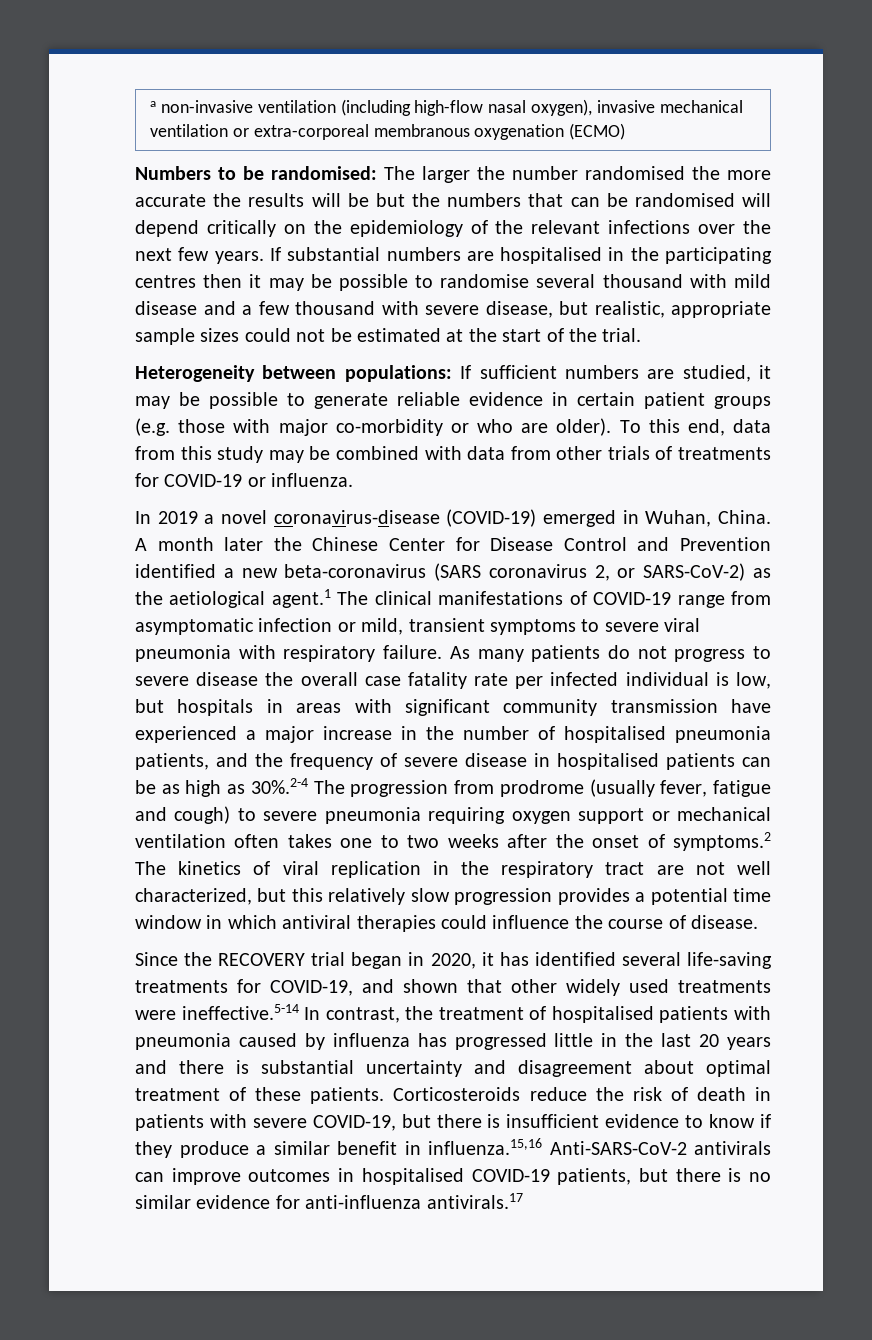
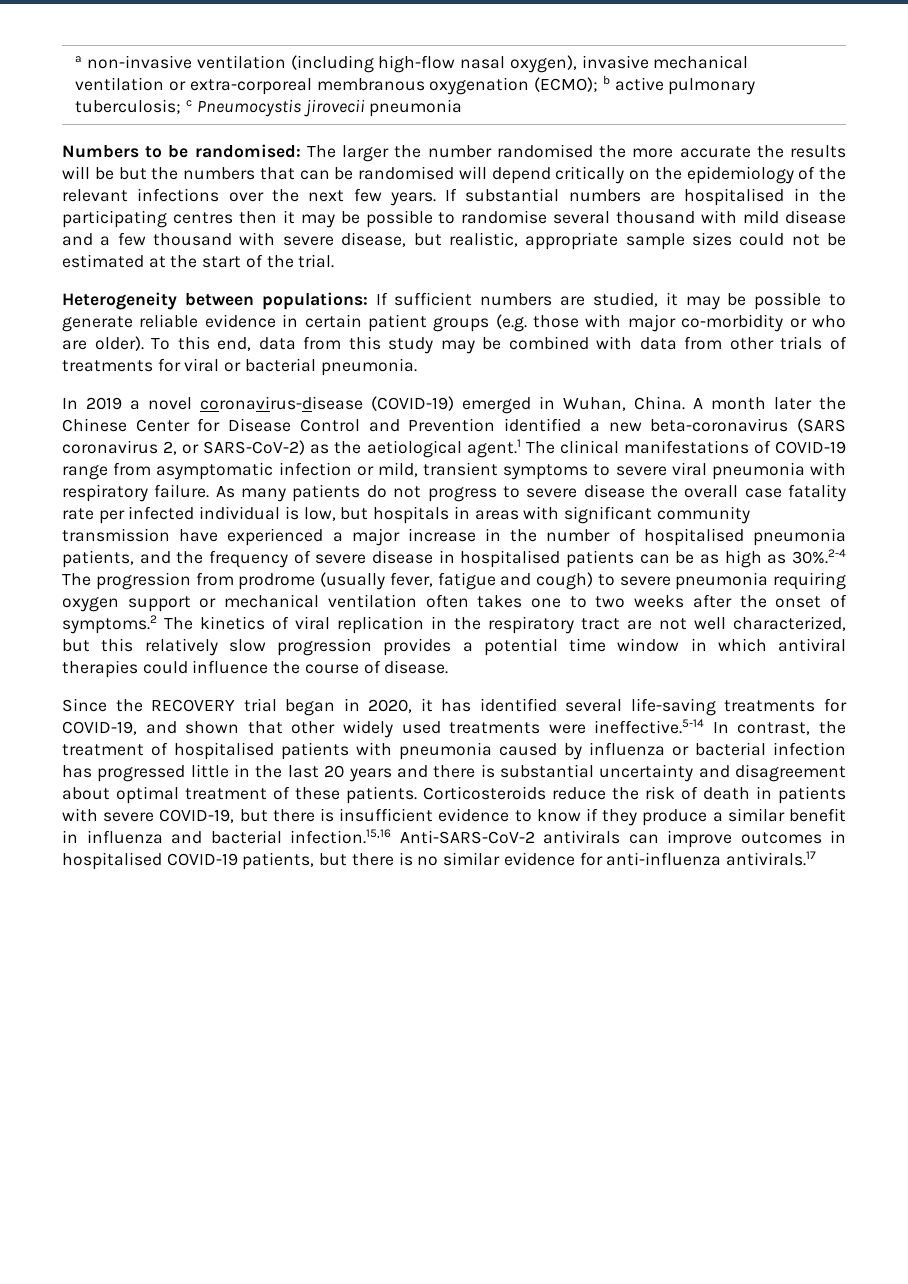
[569,123,626,140] (ECMO) -> [534,75,756,95] [75,99,463,117] (ECMO); b active pulmonary tuberculosis; c Pneumocystis jirovecii pneumonia
[164,473,354,487] COVID-19 or influenza. -> [184,358,417,376] viral or bacterial pneumonia.
(410, 1040) none -> [672,742,846,756] or bacterial infection
[428,1138,542,1155] influenza.15,16 -> [86,829,391,844] influenza and bacterial infection.15,16

